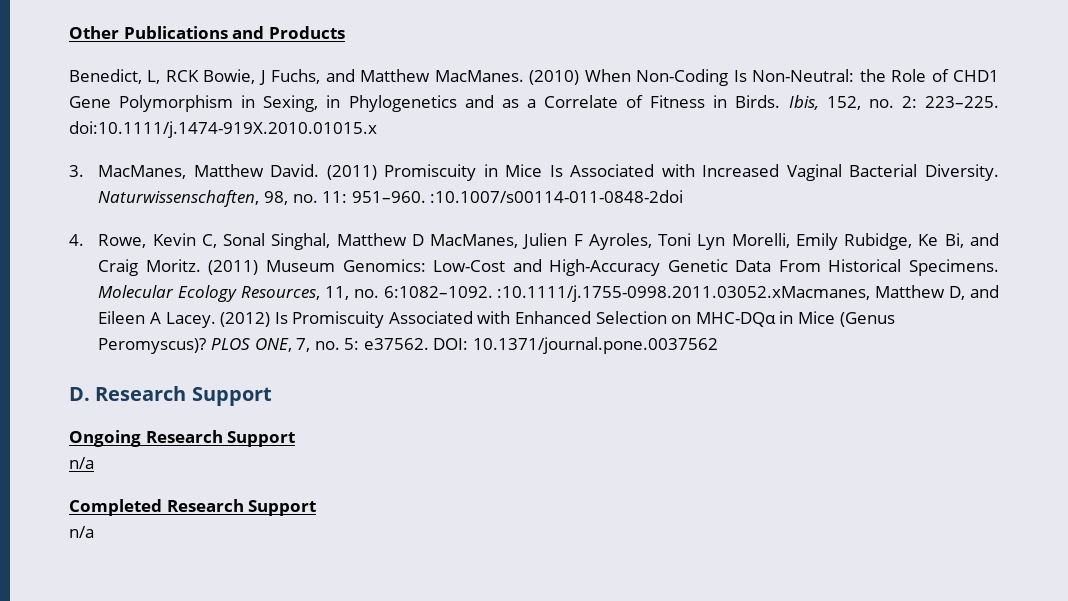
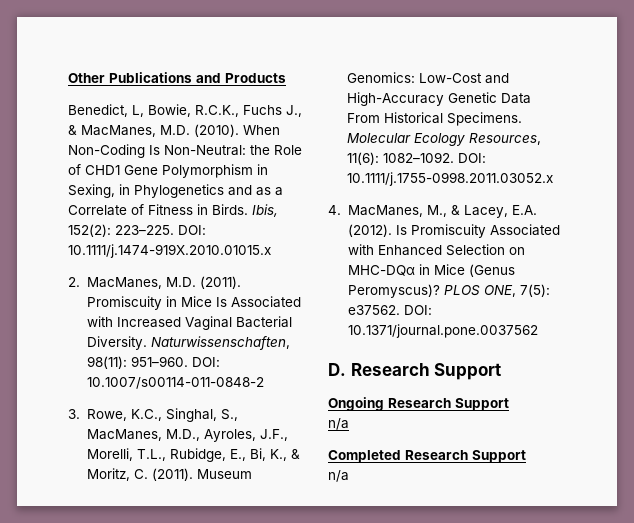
[165,69,580,85] RCK Bowie, J Fuchs, and Matthew MacManes. (2010) -> [148,104,302,117] [68,124,239,137] Bowie, R.C.K., Fuchs J., & MacManes, M.D. (2010).
[826,96,999,110] [69,121,377,138] [69,164,377,180] 152, no. 2: 223–225. doi:10.1111/j.1474-919X.2010.01015.x // 3. MacManes, Matthew David. (2011) -> [68,224,206,237] [68,244,271,258] [68,276,241,289] 152(2): 223–225. DOI: 10.1111/j.1474-919X.2010.01015.x // 2. MacManes, M.D. (2011).
[263,190,684,205] [69,233,1000,250] [98,259,259,276] 98, no. 11: 951–960. :10.1007/s00114-011-0848-2doi // 4. Rowe, Kevin C, Sonal Singhal, Matthew D MacManes, Julien F Ayroles, Toni Lyn Morelli, Emily Rubidge, Ke Bi, and Craig Moritz. (2011) -> [86,356,220,369] [86,377,264,389] [68,408,238,422] [86,429,288,442] [86,448,300,462] [86,468,193,481] 98(11): 951–960. DOI: 10.1007/s00114-011-0848-2 // 3. Rowe, K.C., Singhal, S., MacManes, M.D., Ayroles, J.F., Morelli, T.L., Rubidge, E., Bi, K., & Moritz, C. (2011).
[324,285,1000,302] [98,311,271,328] 11, no. 6:1082–1092. :10.1111/j.1755-0998.2011.03052.xMacmanes, Matthew D, and Eileen A Lacey. (2012) -> [346,152,486,165] [346,172,553,186] [328,205,537,218] [347,224,392,237] 11(6): 1082–1092. DOI: 10.1111/j.1755-0998.2011.03052.x // 4. MacManes, M., & Lacey, E.A. (2012).
[296,338,360,352] 7, no. 5: -> [519,284,550,297] 7(5):

